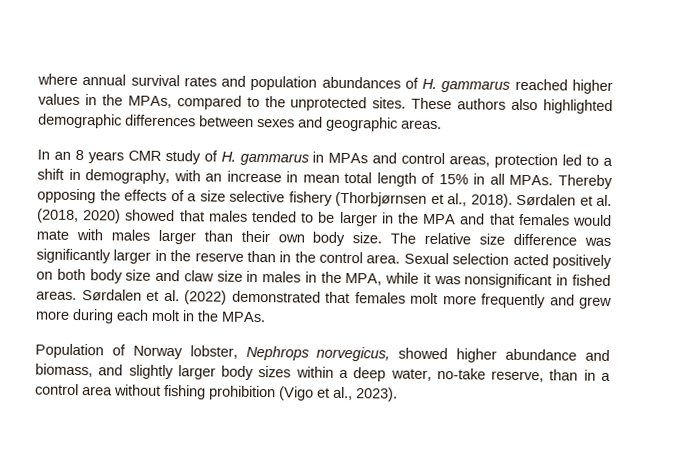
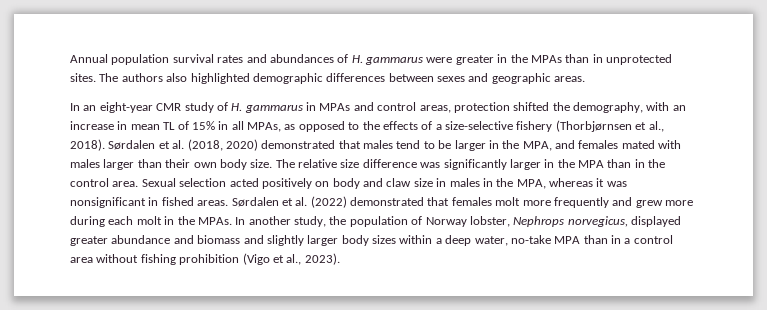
[37,73,127,86] where annual -> [70,54,170,65] Annual population
[250,75,318,91] population -> (267, 58) none
[514,78,613,94] [38,93,286,110] reached higher values in the MPAs, compared to the -> [426,54,603,65] were greater in the MPAs than in
[411,97,453,110] These -> [99,73,119,82] The
[74,149,124,164] 8 years -> [99,102,153,113] eight-year
[562,154,614,166] [37,168,81,181] led to a shift in -> [513,102,570,111] shifted the
[344,171,417,187] total length -> [163,122,176,130] TL
[509,174,614,189] [37,188,96,204] MPAs. Thereby opposing -> [247,121,360,132] MPAs, as opposed to
[199,190,285,203] size selective -> [445,121,513,130] size-selective
[125,209,176,222] showed -> [261,140,336,149] demonstrated
[251,210,297,223] tended -> [396,140,421,149] tend
[423,213,612,226] [36,229,69,240] MPA and that females would mate -> [522,140,655,151] MPA, and females mated
[194,252,244,262] reserve -> [578,160,604,168] MPA
[56,268,152,284] both body size -> [332,178,360,189] body
[385,272,420,284] while -> [549,178,593,187] whereas
[35,343,104,359] // Population -> [235,216,408,227] In another study, the population
[398,347,498,363] showed higher -> [631,216,681,227] [70,236,108,246] displayed greater
[35,363,93,378] biomass, -> [197,235,241,244] biomass
[491,370,545,383] reserve, -> [554,236,581,244] MPA

